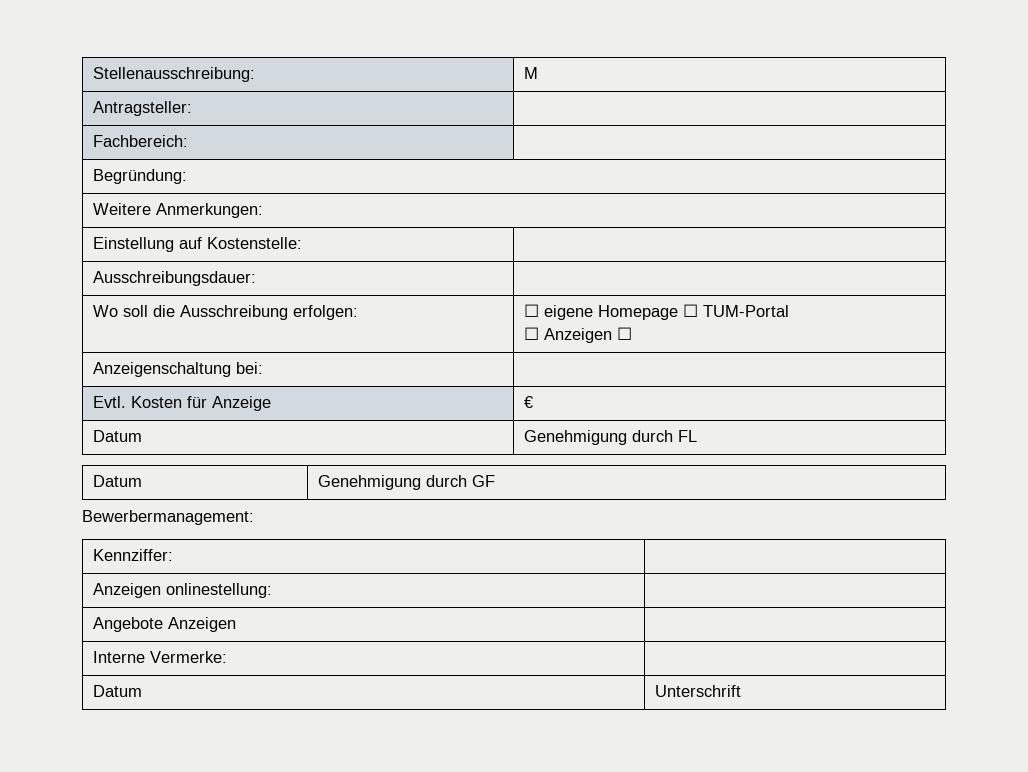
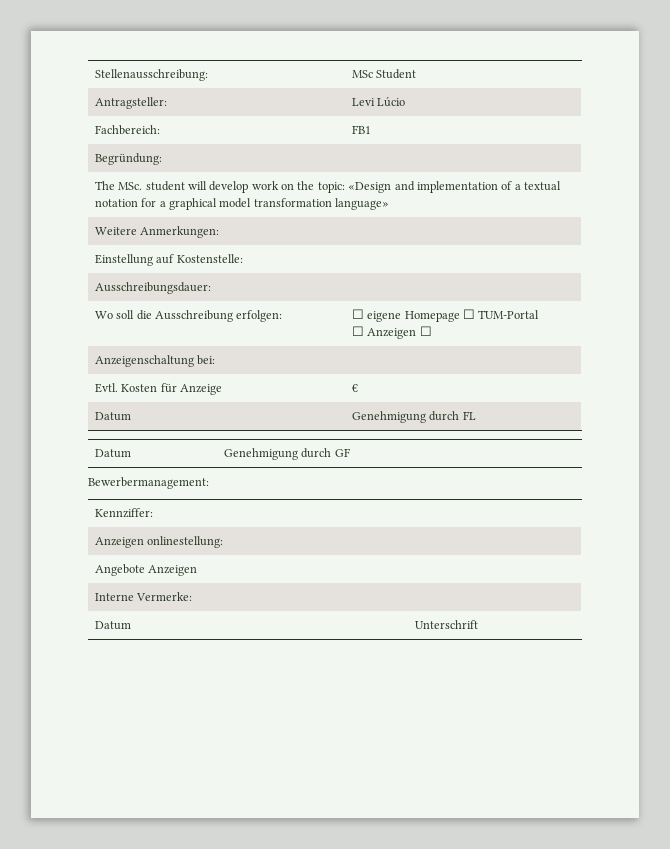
[523,67,538,79] M -> [351,69,417,79] MSc Student
(192, 108) none -> [351,96,406,107] Levi Lúcio
(188, 141) none -> [351,125,371,134] FB1
(187, 176) none -> [94,181,562,193] [94,198,390,210] // The MSc. student will develop work on the topic: «Design and implementation of a textual notation for a graphical model transformation language»

